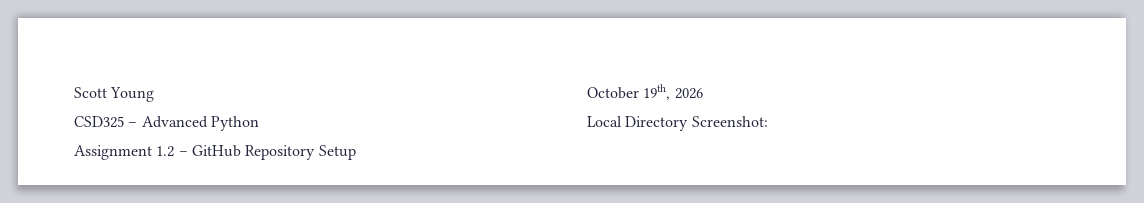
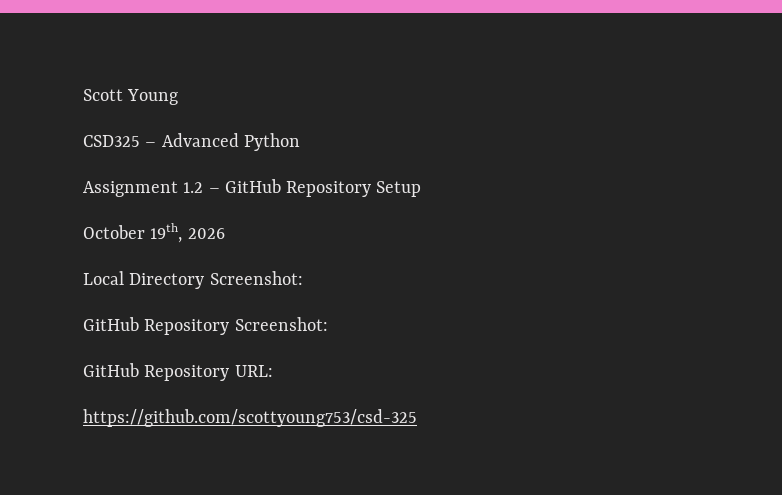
(768, 121) none -> [83,317,328,335] [83,363,273,381] [83,409,417,427] // GitHub Repository Screenshot: // GitHub Repository URL: // https://github.com/scottyoung753/csd-325

